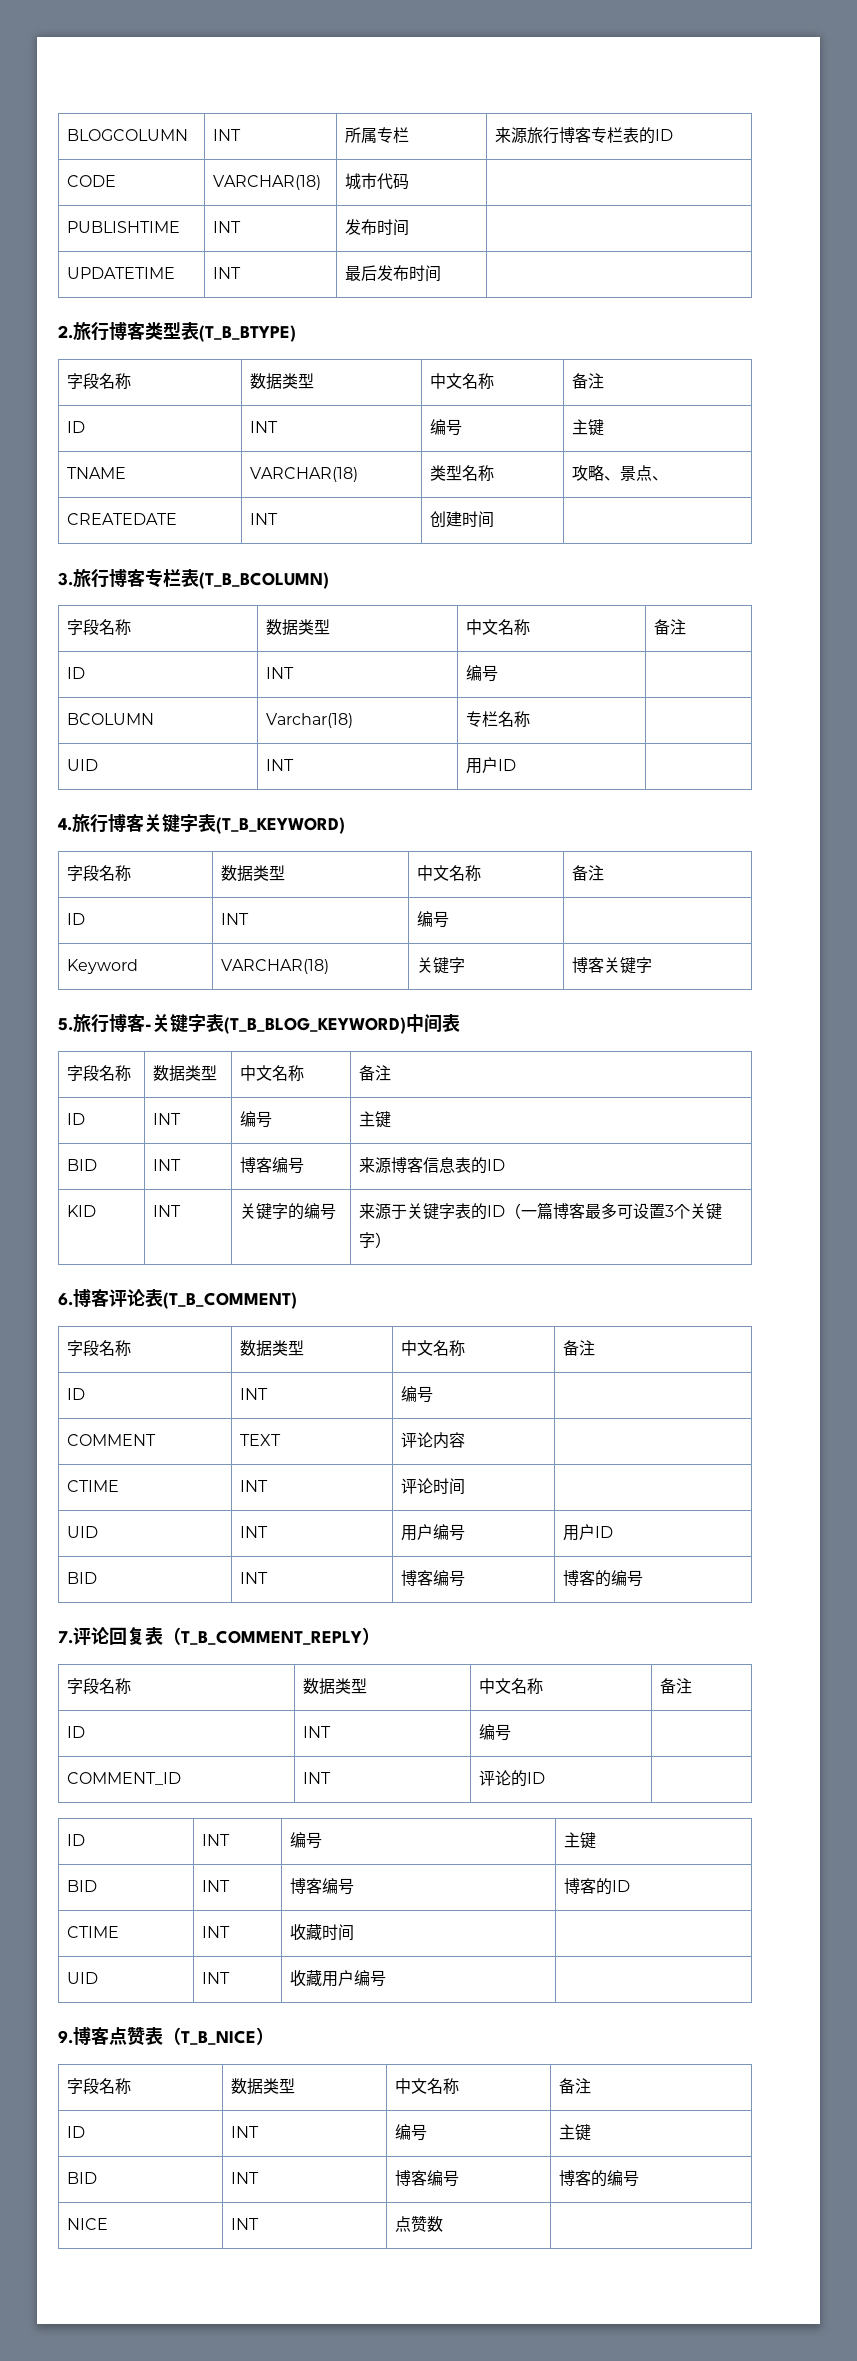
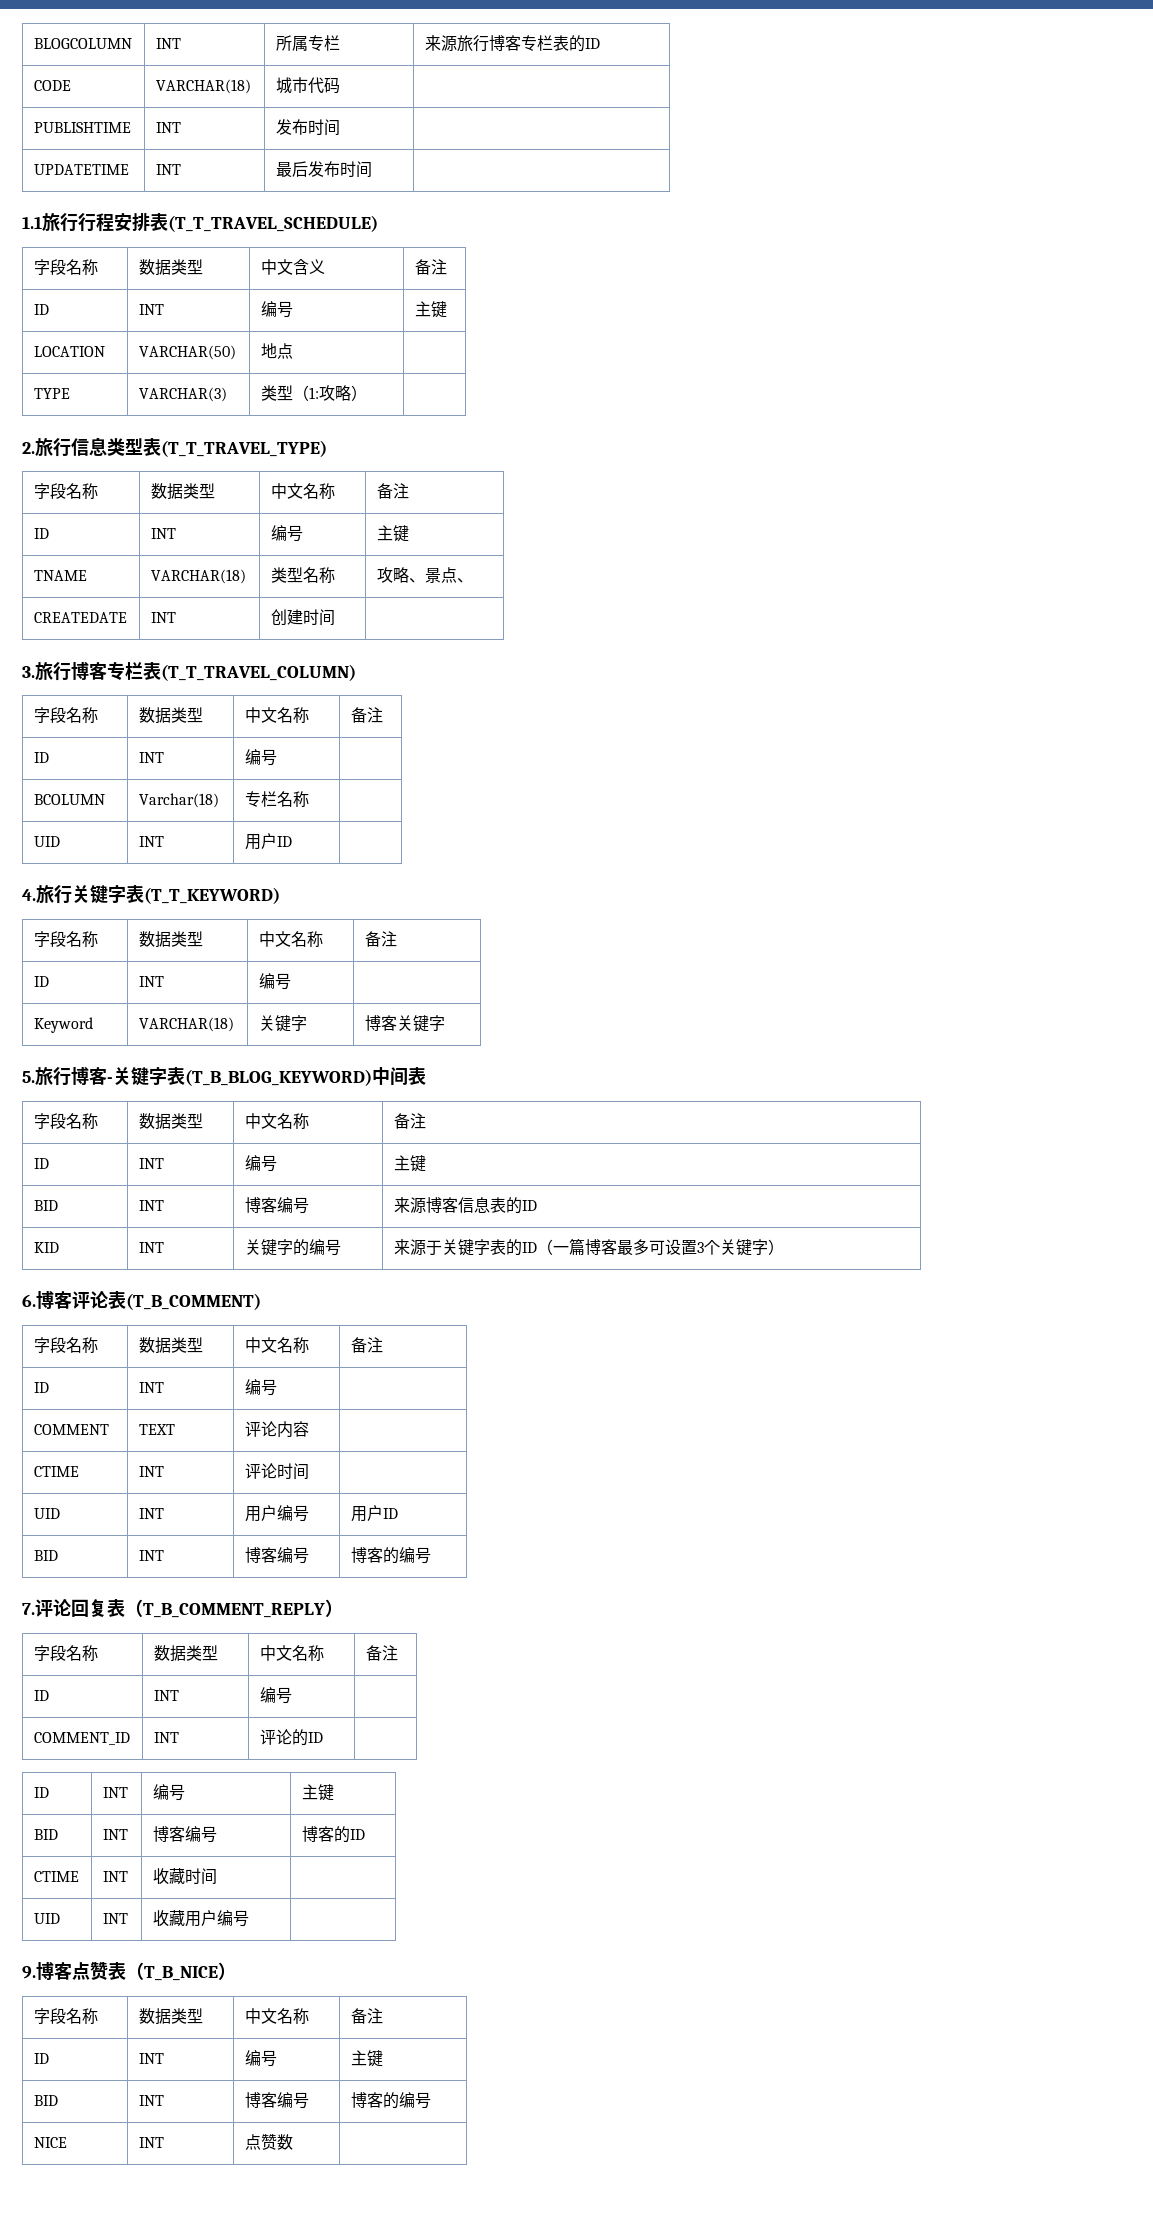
(441, 273) none -> [22,213,378,232] [33,259,98,275] [138,259,203,276] [260,259,325,275] [414,259,447,275] [33,304,49,315] [138,304,164,315] [260,301,293,318] [414,301,447,318] [33,346,105,357] [138,345,236,360] [260,343,293,359] [33,388,70,399] [138,387,227,402] [260,385,367,401] // 1.1旅行行程安排表(T_T_TRAVEL_SCHEDULE) // 字段名称 | 数据类型 | 中文含义 | 备注 // ID | INT | 编号 | 主键 // LOCATION | VARCHAR(50) | 地点 | // TYPE | VARCHAR(3) | 类型（1:攻略） |
[109,322,296,342] 博客类型表(T_B_BTYPE) -> [71,437,327,457] 信息类型表(T_T_TRAVEL_TYPE)
[199,572,329,589] (T_B_BCOLUMN) -> [161,664,356,681] (T_T_TRAVEL_COLUMN)
[108,814,345,834] 博客关键字表(T_B_KEYWORD) -> [72,885,280,904] 关键字表(T_T_KEYWORD)

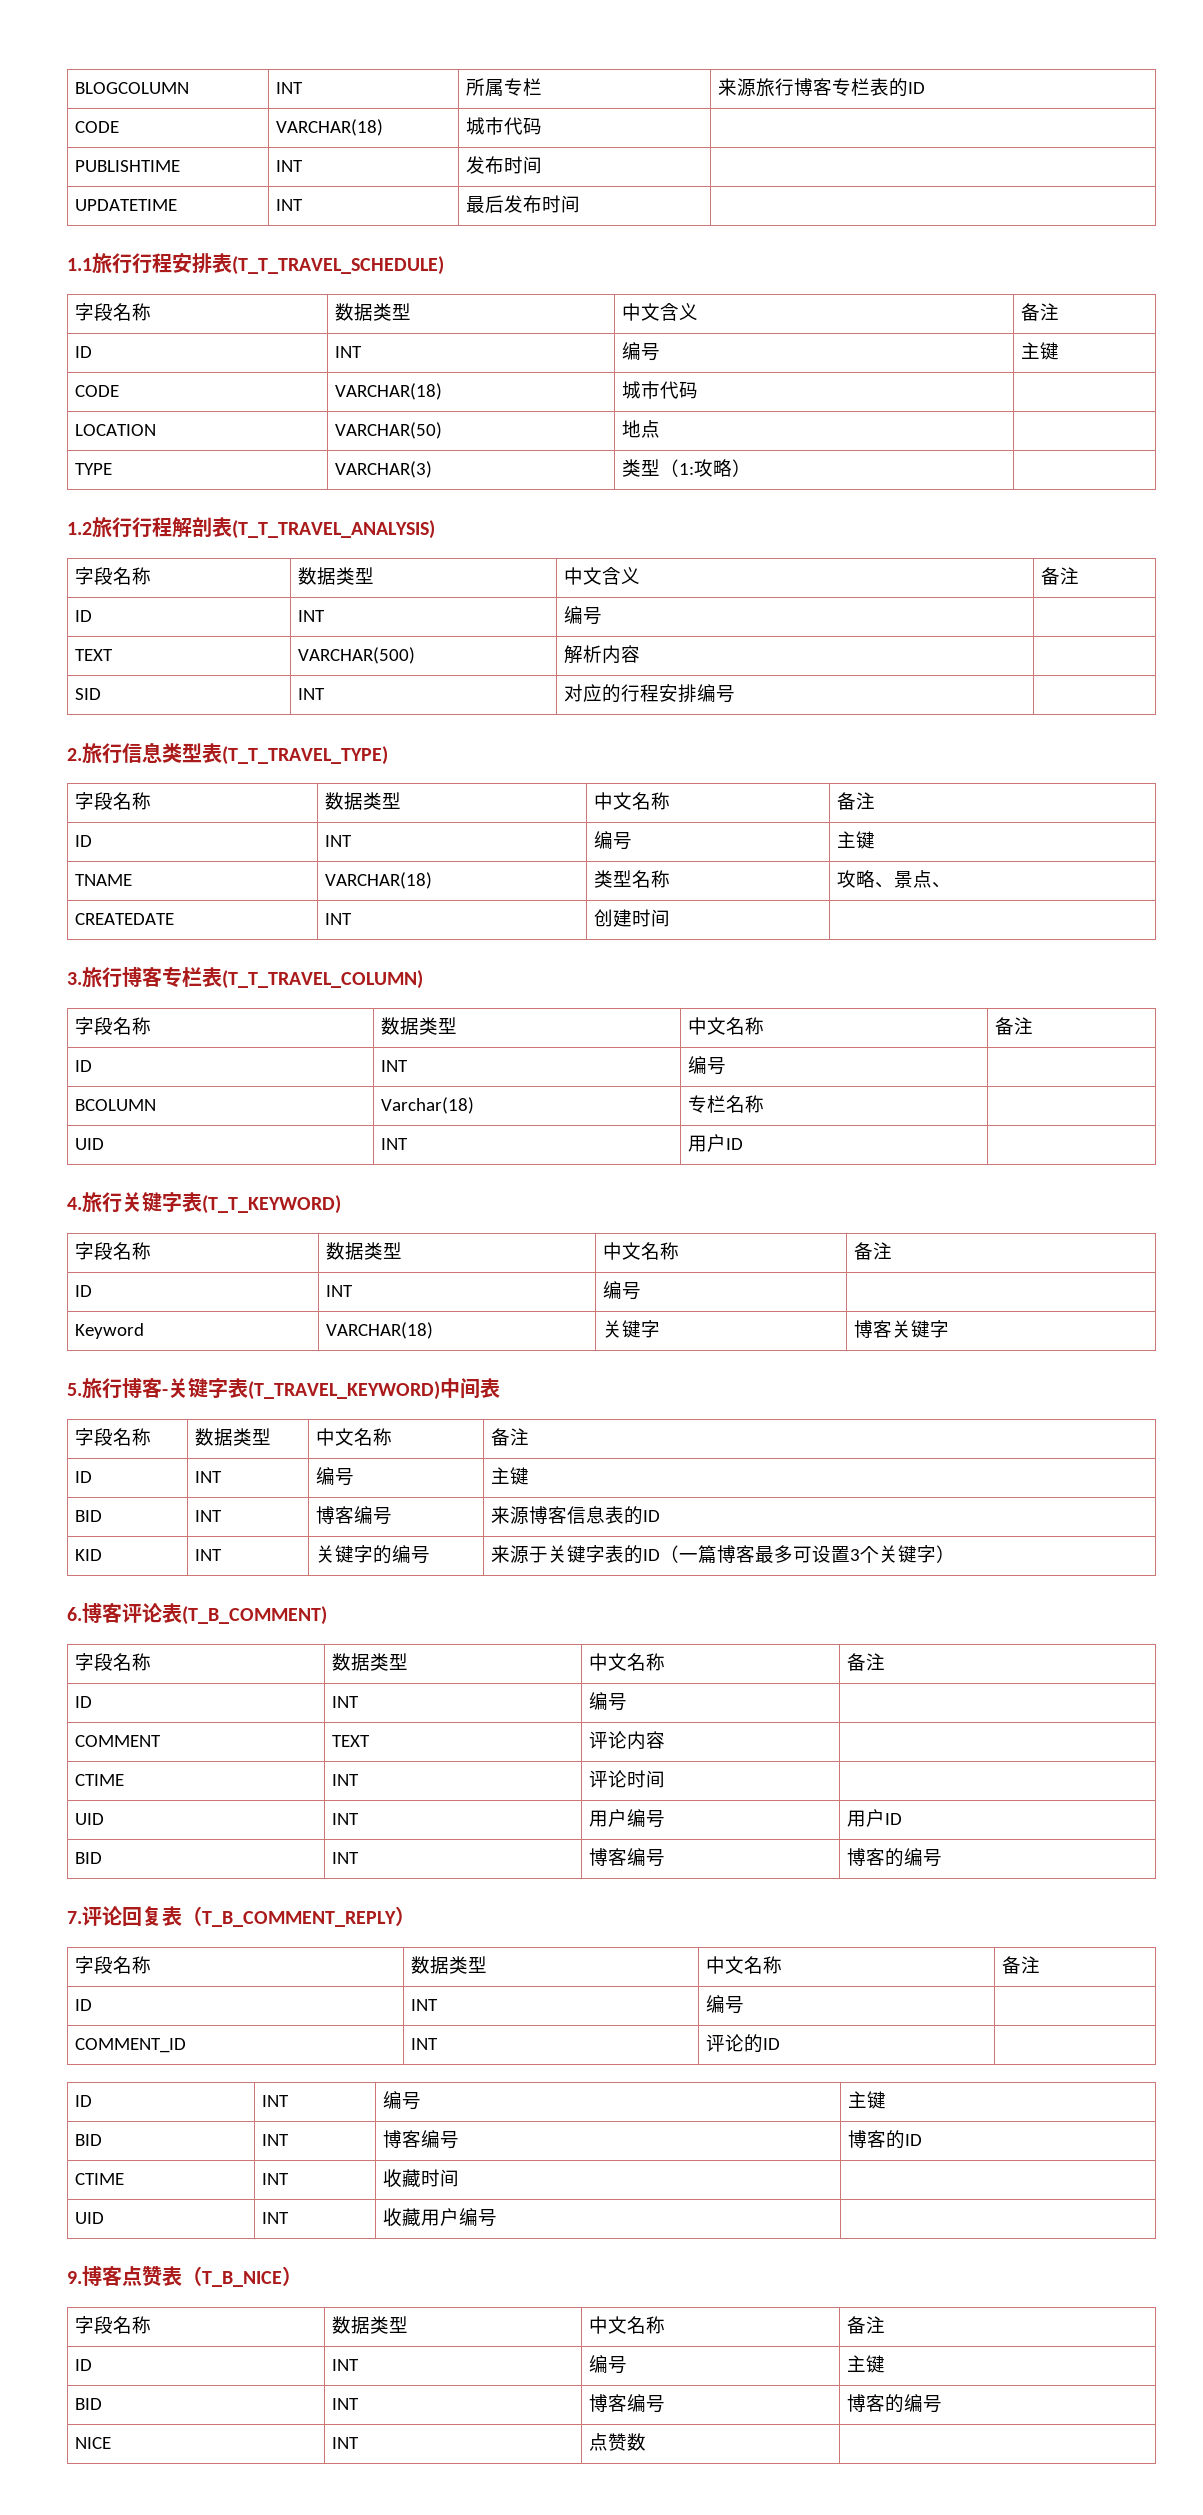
(447, 309) none -> [74,385,119,397] [334,383,442,400] [621,381,698,399] // CODE | VARCHAR(18) | 城市代码 |
(367, 393) none -> [67,517,435,539] [74,567,151,585] [297,567,374,585] [563,567,640,585] [1040,567,1079,585] [74,610,92,622] [297,610,325,622] [563,606,602,625] [74,649,113,661] [297,647,415,664] [563,645,640,664] [74,688,101,700] [297,688,325,700] [563,684,735,703] // 1.2旅行行程解剖表(T_T_TRAVEL_ANALYSIS) // 字段名称 | 数据类型 | 中文含义 | 备注 // ID | INT | 编号 | // TEXT | VARCHAR(500) | 解析内容 | // SID | INT | 对应的行程安排编号 |
[185,1069,372,1086] (T_B_BLOG_KEYWORD) -> [248,1381,440,1400] (T_TRAVEL_KEYWORD)

